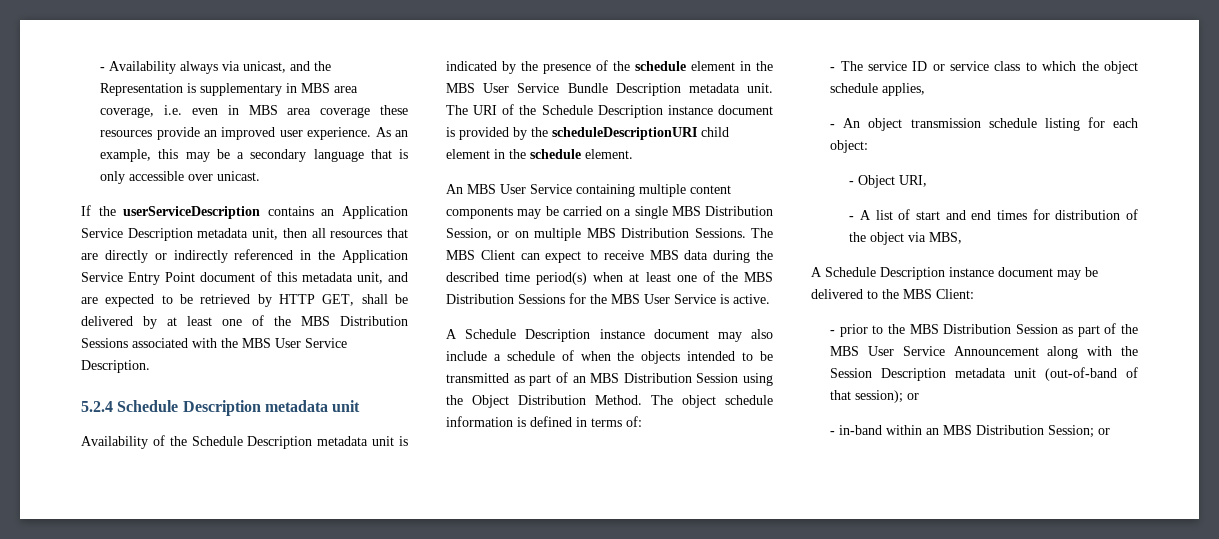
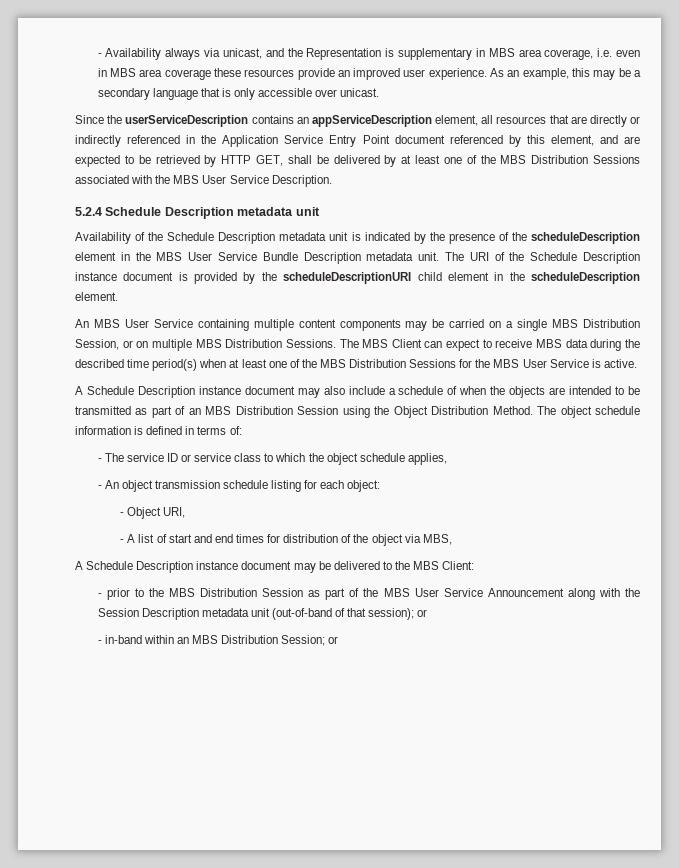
[81,205,91,216] If -> [75,115,104,124] Since
[342,206,408,219] [81,228,307,241] Application Service Description metadata unit, then -> [311,115,478,127] appServiceDescription element,
[260,271,383,284] of this metadata unit, -> [449,135,594,147] referenced by this element,
[635,61,686,71] schedule -> [530,232,640,244] scheduleDescription
[530,149,581,159] schedule -> [531,272,641,284] scheduleDescription
(681, 357) none -> [549,387,566,395] are

